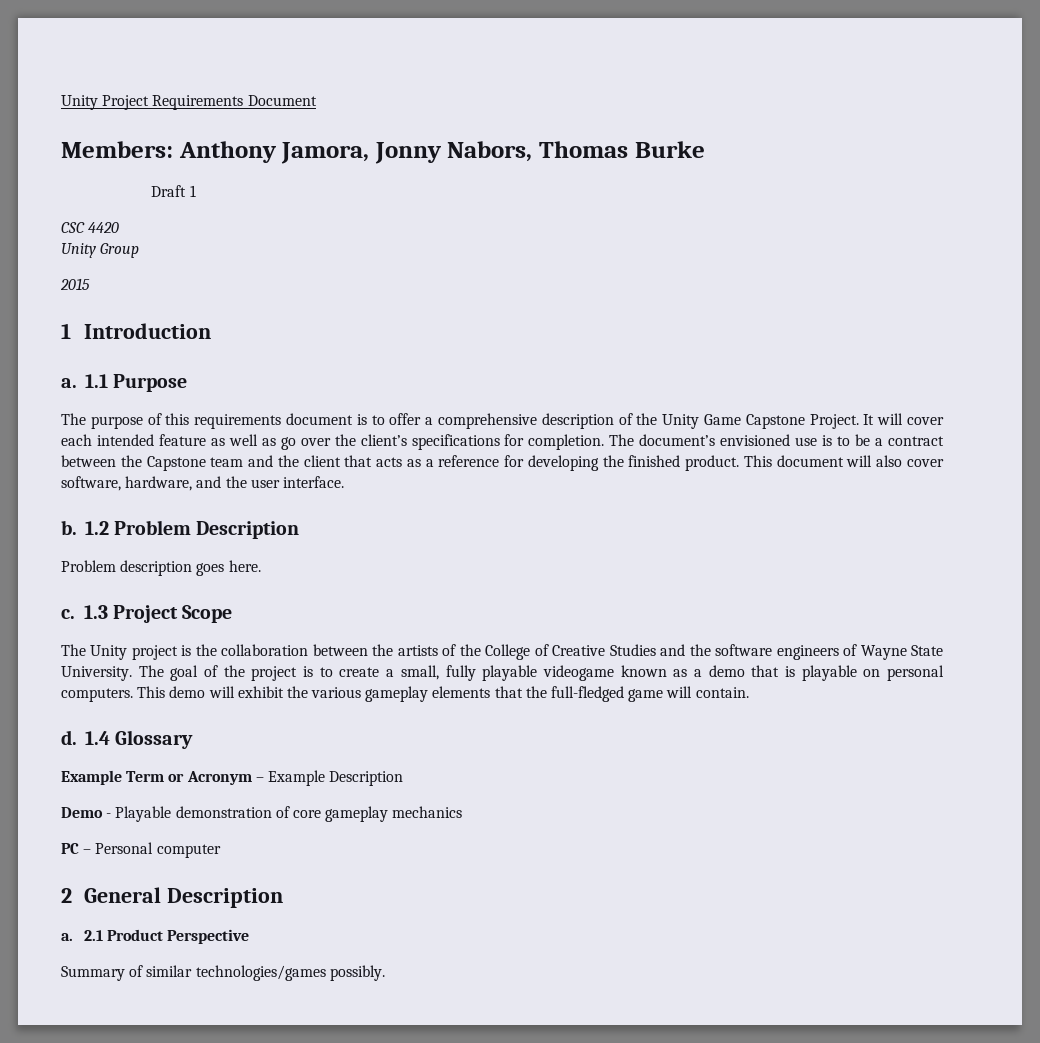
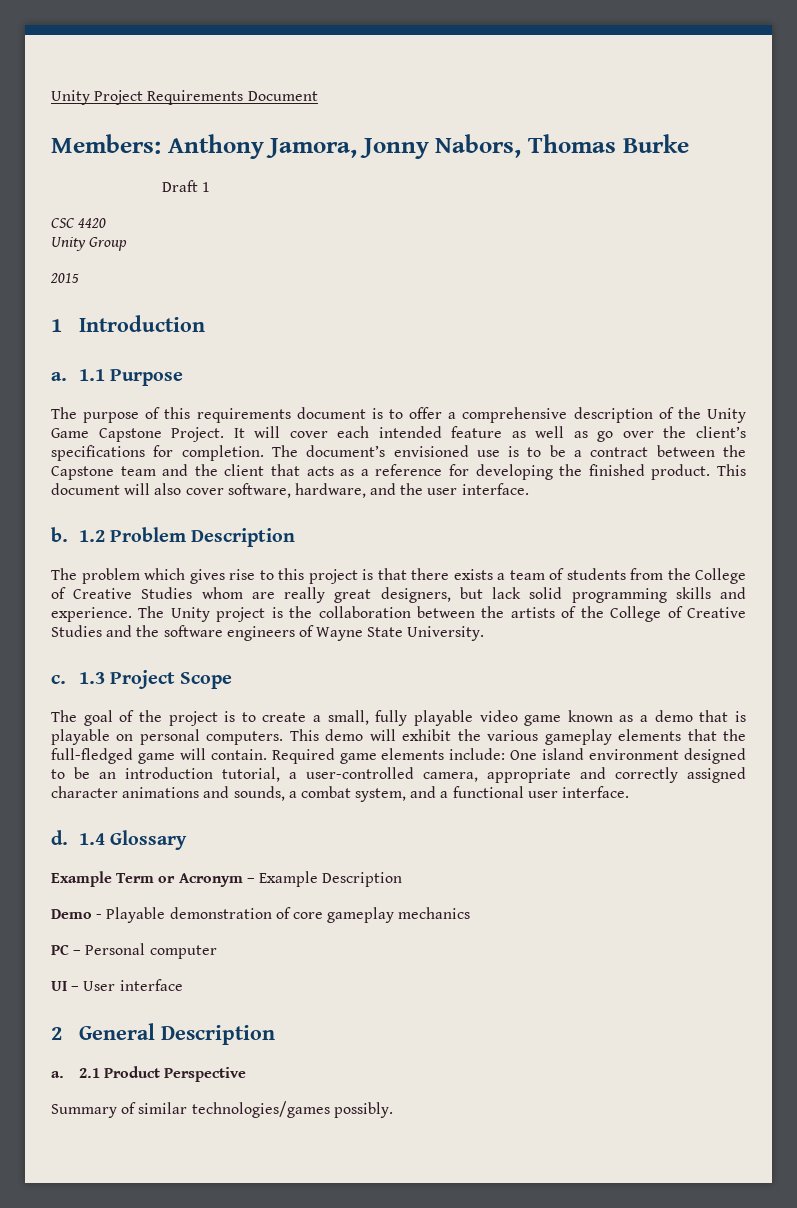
[61,560,261,576] [61,605,233,623] Problem description goes here. // c. 1.3 Project Scope // -> [51,568,746,584] [51,587,747,603] [51,607,132,622] The problem which gives rise to this project is that there exists a team of students from the College of Creative Studies whom are really great designers, but lack solid programming skills and experience.
(132, 673) none -> [51,670,233,689] // c. 1.3 Project Scope //
[542,665,614,681] videogame -> [479,710,562,726] video game
(749, 692) none -> [271,748,746,764] [51,767,746,783] [51,786,630,802] Required game elements include: One island environment designed to be an introduction tutorial, a user-controlled camera, appropriate and correctly assigned character animations and sounds, a combat system, and a functional user interface.
(221, 851) none -> [51,979,183,991] // UI – User interface

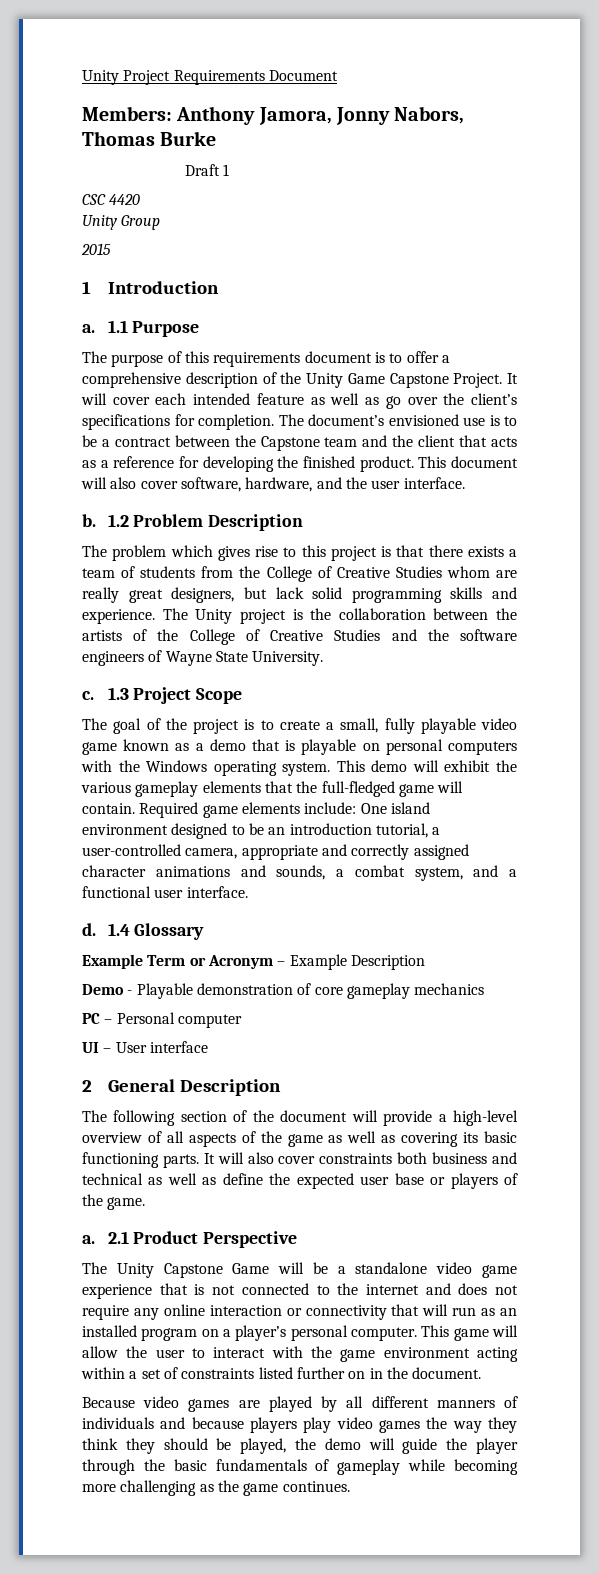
[206,731,284,745] computers. -> [447,741,517,755] [81,760,331,776] computers with the Windows operating system.
[51,1066,247,1082] [51,1101,393,1118] a. 2.1 Product Perspective // Summary of similar technologies/games possibly. -> [82,1110,519,1126] [82,1131,517,1147] [82,1152,517,1168] [82,1173,518,1189] [82,1194,146,1210] [82,1231,298,1248] [82,1262,517,1278] [82,1283,518,1299] [82,1304,517,1320] [82,1325,518,1341] [82,1346,518,1362] [81,1367,482,1379] [82,1396,518,1412] [82,1417,517,1433] [82,1438,519,1454] [82,1459,518,1475] [82,1480,350,1496] The following section of the document will provide a high-level overview of all aspects of the game as well as covering its basic functioning parts. It will also cover constraints both business and technical as well as define the expected user base or players of the game. // a. 2.1 Product Perspective // The Unity Capstone Game will be a standalone video game experience that is not connected to the internet and does not require any online interaction or connectivity that will run as an installed program on a player’s personal computer. This game will allow the user to interact with the game environment acting within a set of constraints listed further on in the document. // Because video games are played by all different manners of individuals and because players play video games the way they think they should be played, the demo will guide the player through the basic fundamentals of gameplay while becoming more challenging as the game continues.

